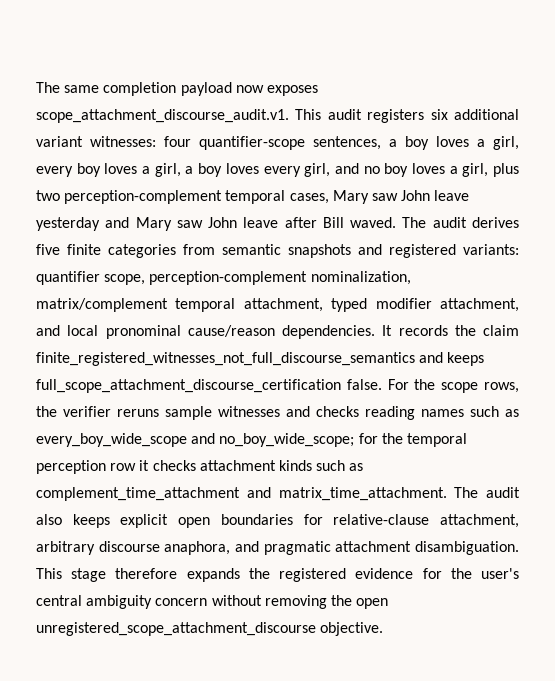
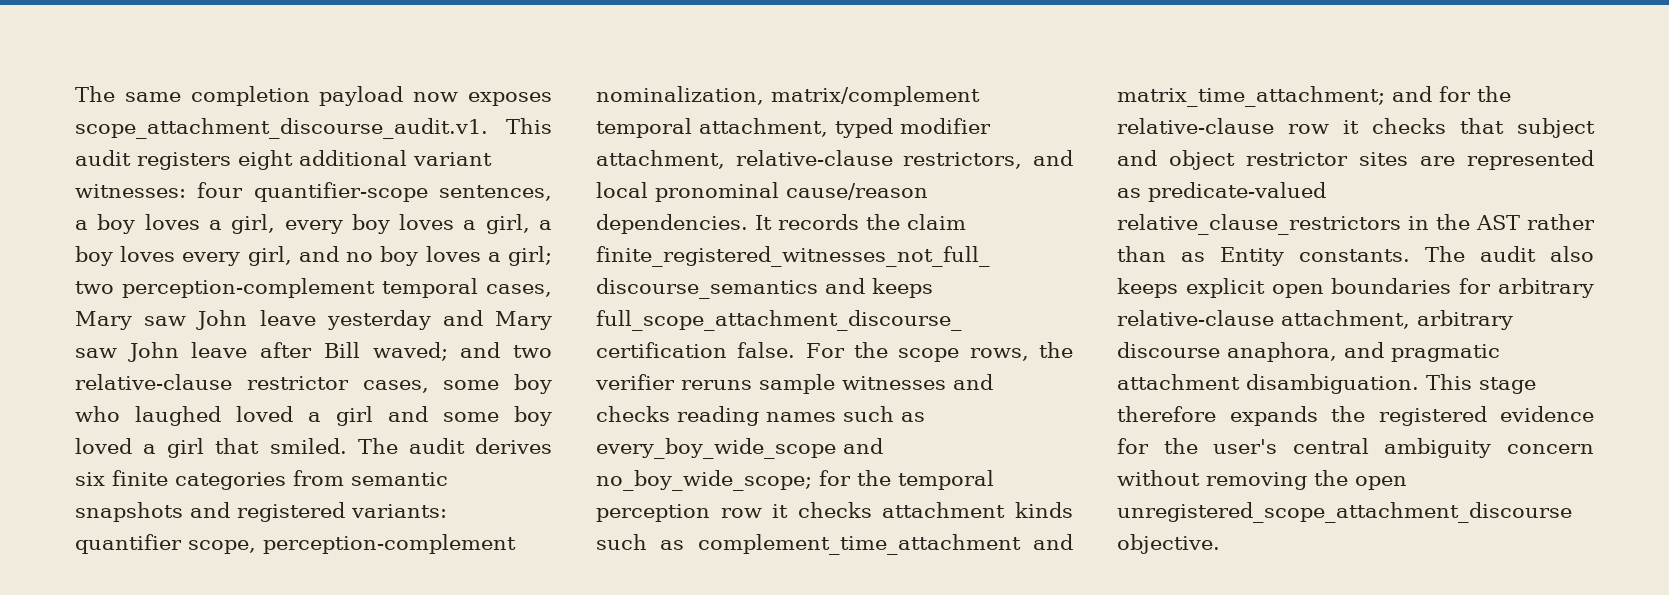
[430,109,448,120] six -> [238,150,293,170] eight
[462,163,519,177] girl, plus -> [508,246,552,266] girl;
[350,217,397,228] waved. -> [372,342,552,361] [75,374,552,394] [75,406,552,426] [75,438,347,458] waved; and two relative-clause restrictor cases, some boy who laughed loved a girl and some boy loved a girl that smiled.
[36,244,60,255] five -> [75,472,105,486] six
(519, 305) none -> [735,150,1023,169] relative-clause restrictors,
[278,487,447,501] matrix_time_attachment. -> [1117,86,1511,107] [1117,118,1595,138] [1117,150,1594,170] [1117,182,1326,202] [1117,214,1595,235] [1117,246,1410,266] matrix_time_attachment; and for the relative-clause row it checks that subject and object restrictor sites are represented as predicate-valued relative_clause_restrictors in the AST rather than as Entity constants.
(323, 519) none -> [1498,278,1594,298] arbitrary

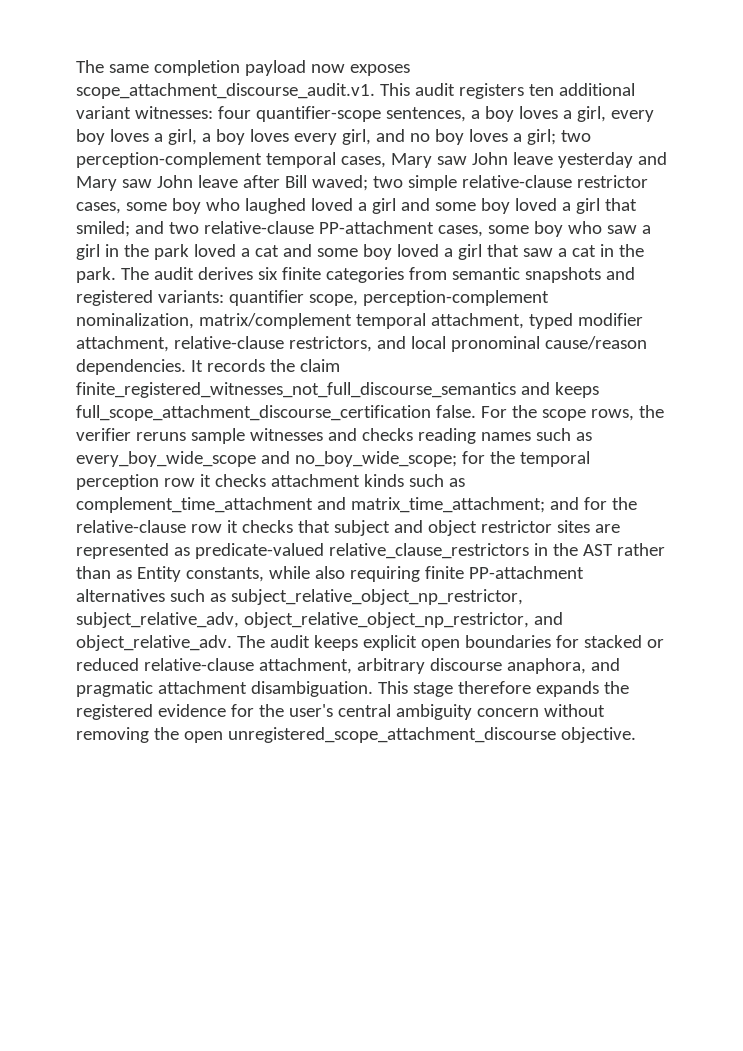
[238,150,293,170] eight -> [528,84,554,96] ten
[460,342,552,358] and two -> [372,175,457,191] two simple
[269,438,347,454] smiled. -> [76,221,651,237] [76,244,644,260] [76,267,116,283] smiled; and two relative-clause PP-attachment cases, some boy who saw a girl in the park loved a cat and some boy loved a girl that saw a cat in the park.
[1299,246,1594,262] constants. The audit also -> [185,566,584,582] [76,589,523,605] [76,612,563,628] [76,635,310,651] constants, while also requiring finite PP-attachment alternatives such as subject_relative_object_np_restrictor, subject_relative_adv, object_relative_object_np_restrictor, and object_relative_adv. The audit
[1498,278,1594,298] arbitrary -> [583,635,664,648] [76,658,139,671] stacked or reduced

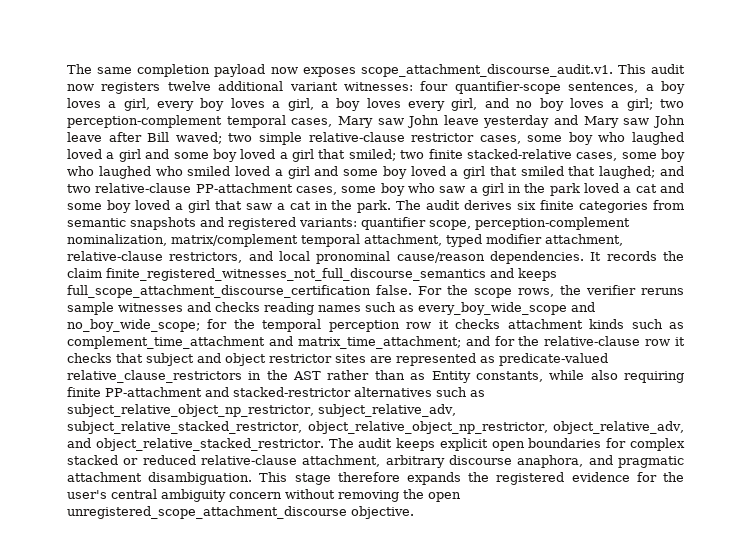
[458,83,554,99] registers ten -> [67,81,211,94] now registers twelve
(130, 229) none -> [400,149,685,162] [67,166,656,179] two finite stacked-relative cases, some boy who laughed who smiled loved a girl and some boy loved a girl that smiled that laughed;
(584, 572) none -> [205,387,351,397] and stacked-restrictor
[243,612,563,628] [76,635,232,651] object_relative_object_np_restrictor, and object_relative_adv. -> [67,421,685,434] [67,438,324,451] subject_relative_stacked_restrictor, object_relative_object_np_restrictor, object_relative_adv, and object_relative_stacked_restrictor.
(579, 641) none -> [630,438,686,451] complex

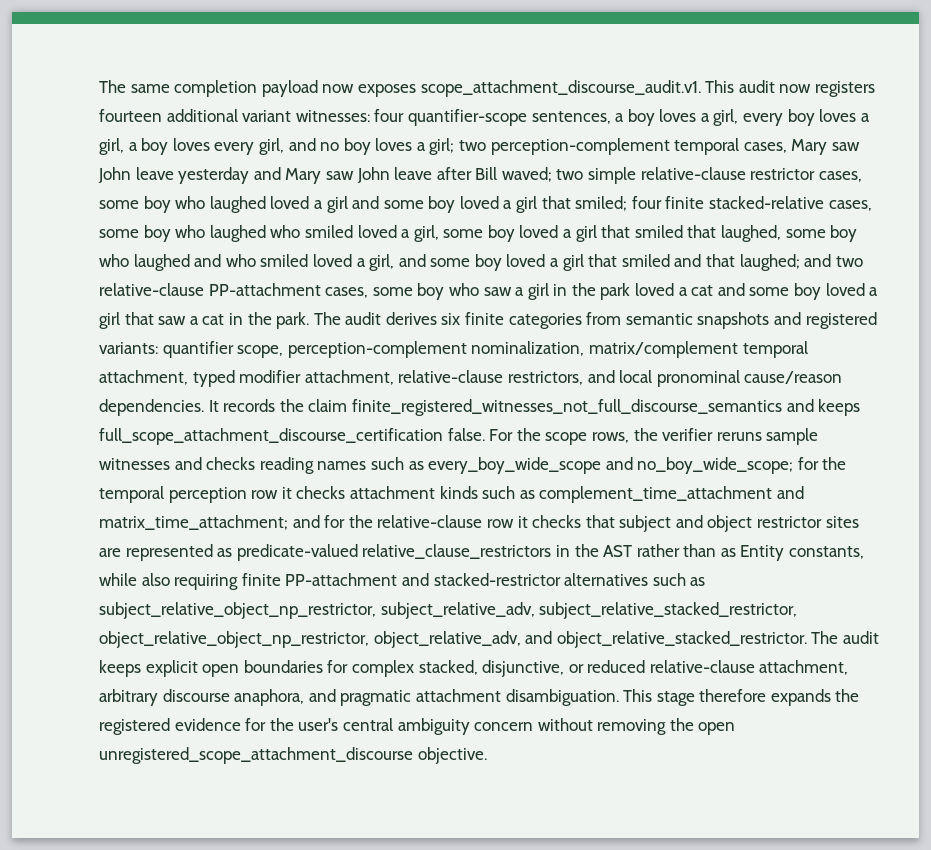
[167,81,211,91] twelve -> [99,109,162,122] fourteen
[400,150,425,159] two -> [631,196,662,209] four
[287,166,310,179] girl -> [413,225,858,242] [99,254,395,271] girl, some boy loved a girl that smiled that laughed, some boy who laughed and who smiled loved a girl,
(564, 171) none -> [674,254,702,267] and
[67,455,118,465] stacked -> [418,660,565,677] stacked, disjunctive,

